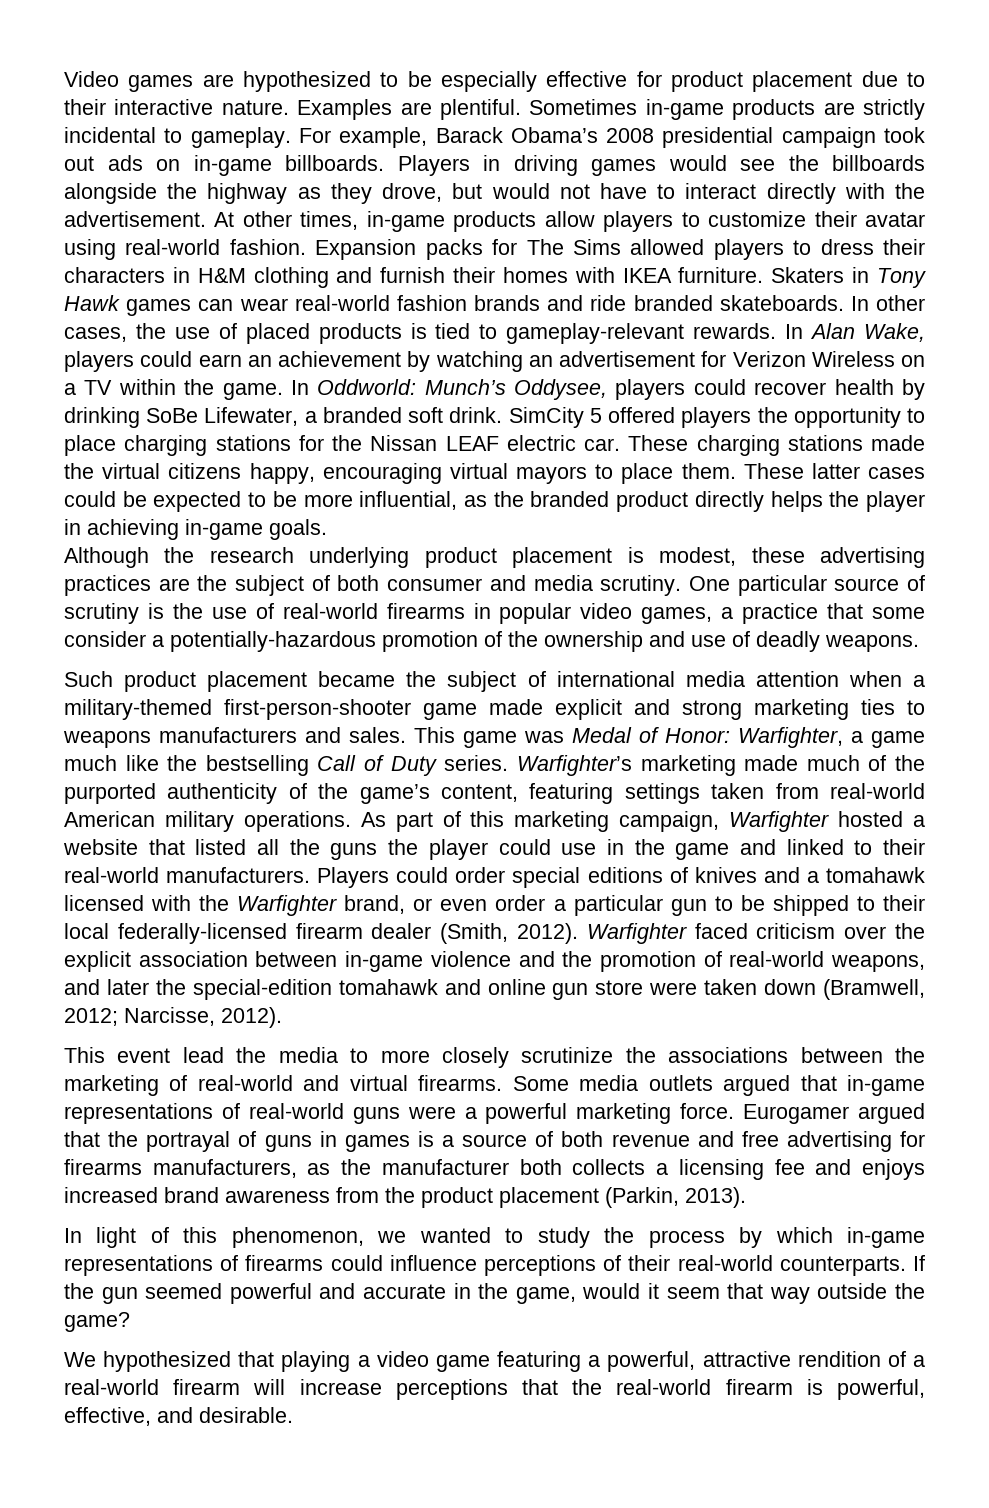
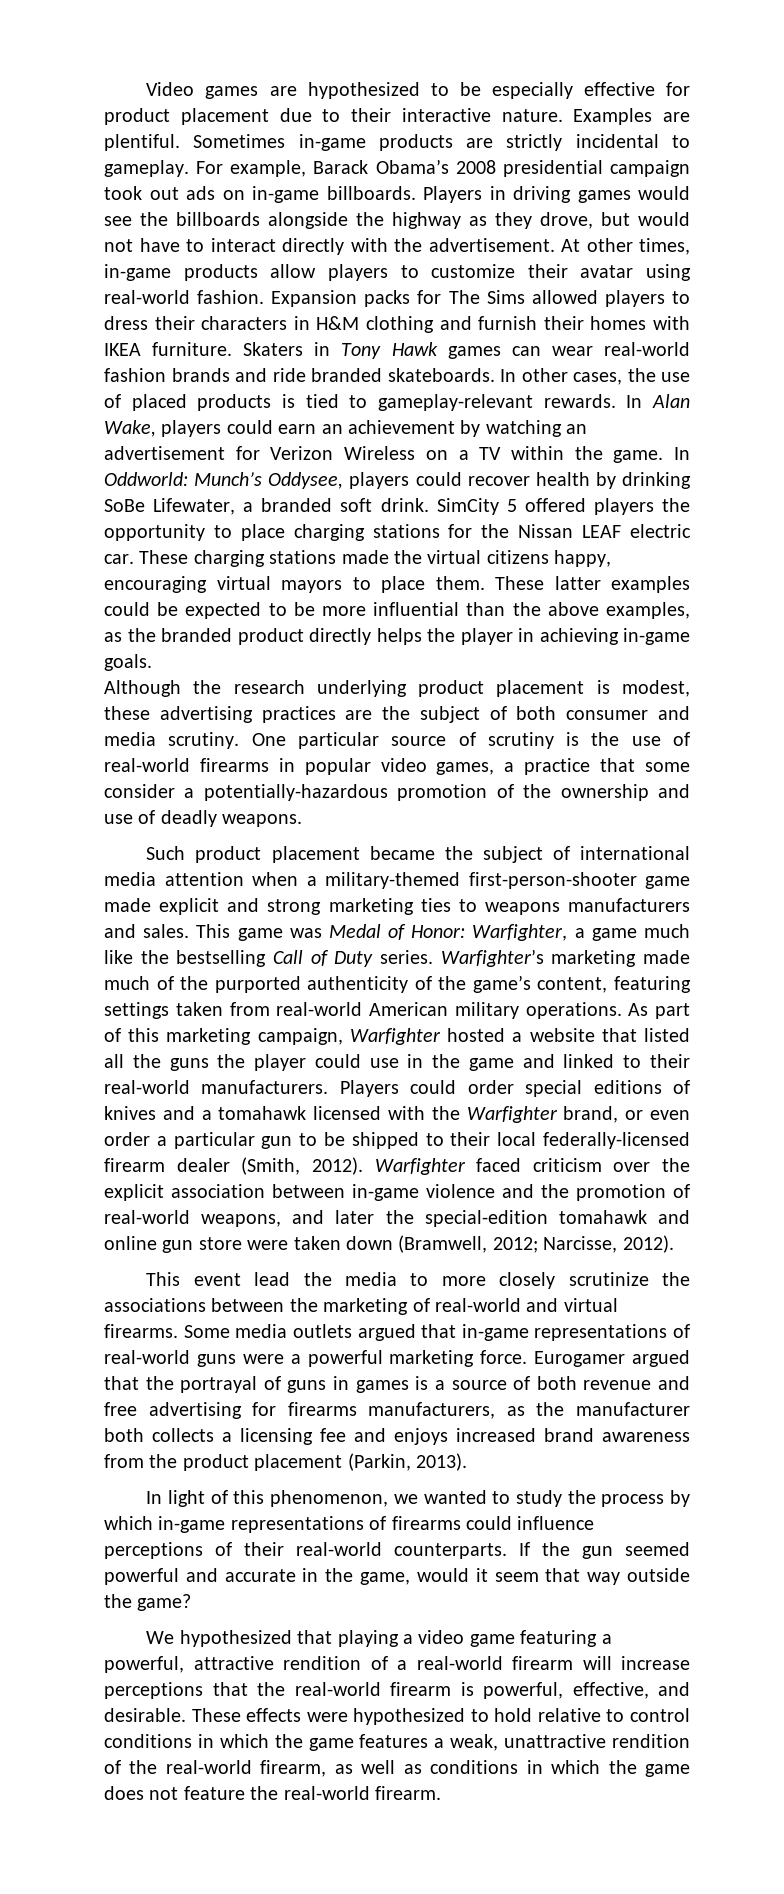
[867,467,925,479] cases -> [611,576,690,593] examples
[359,491,458,510] influential, -> [373,602,690,619] influential than the above examples,
(293, 1415) none -> [191,1708,690,1725] [104,1734,691,1751] [104,1760,690,1777] [104,1786,441,1800] These effects were hypothesized to hold relative to control conditions in which the game features a weak, unattractive rendition of the real-world firearm, as well as conditions in which the game does not feature the real-world firearm.

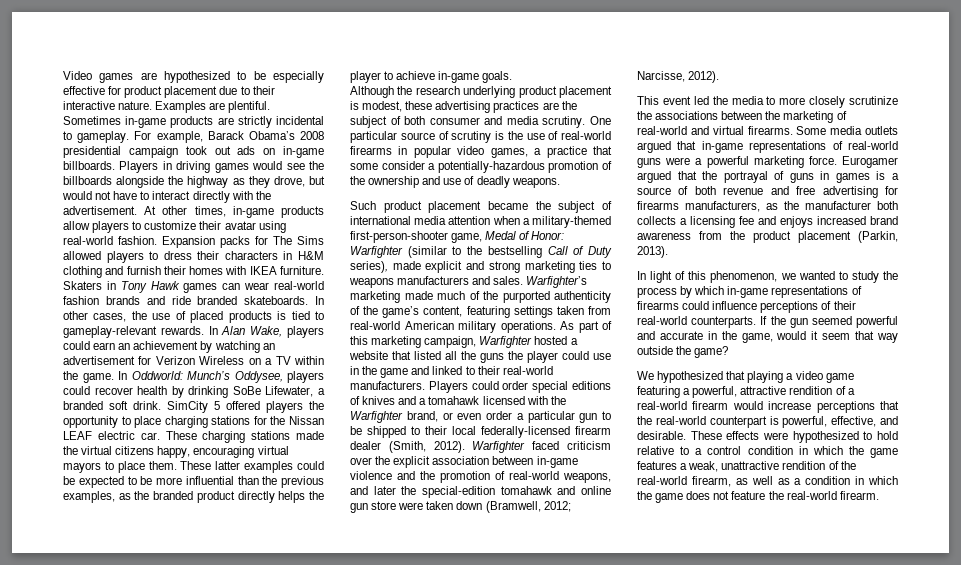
[547,602,599,616] above -> [281,476,324,488] previous
[518,628,619,645] in achieving -> [384,71,436,80] to achieve
[645,876,690,889] game -> [451,231,565,243] [350,246,612,258] [350,261,388,273] game, Medal of Honor: Warfighter (similar to the bestselling Call of Duty series),
[196,924,690,941] [104,950,433,967] This game was Medal of Honor: Warfighter, a game much like the bestselling Call of Duty series. -> (524, 280) none
[254,1272,291,1286] lead -> [693,96,709,105] led
[582,1656,612,1670] will -> [732,401,763,410] would
[390,1682,451,1696] firearm -> [709,416,767,428] counterpart
[629,1708,690,1722] [104,1734,192,1748] control conditions -> [695,446,793,455] a control condition
[430,1760,519,1774] conditions -> [794,476,851,485] a condition

